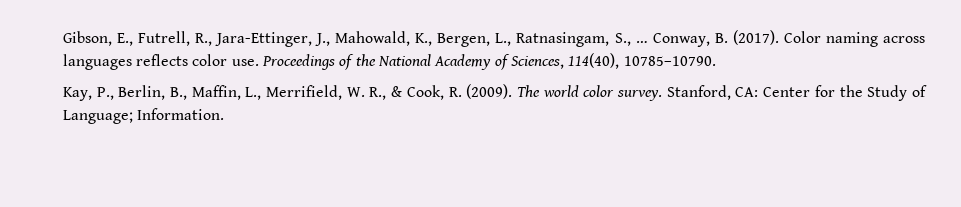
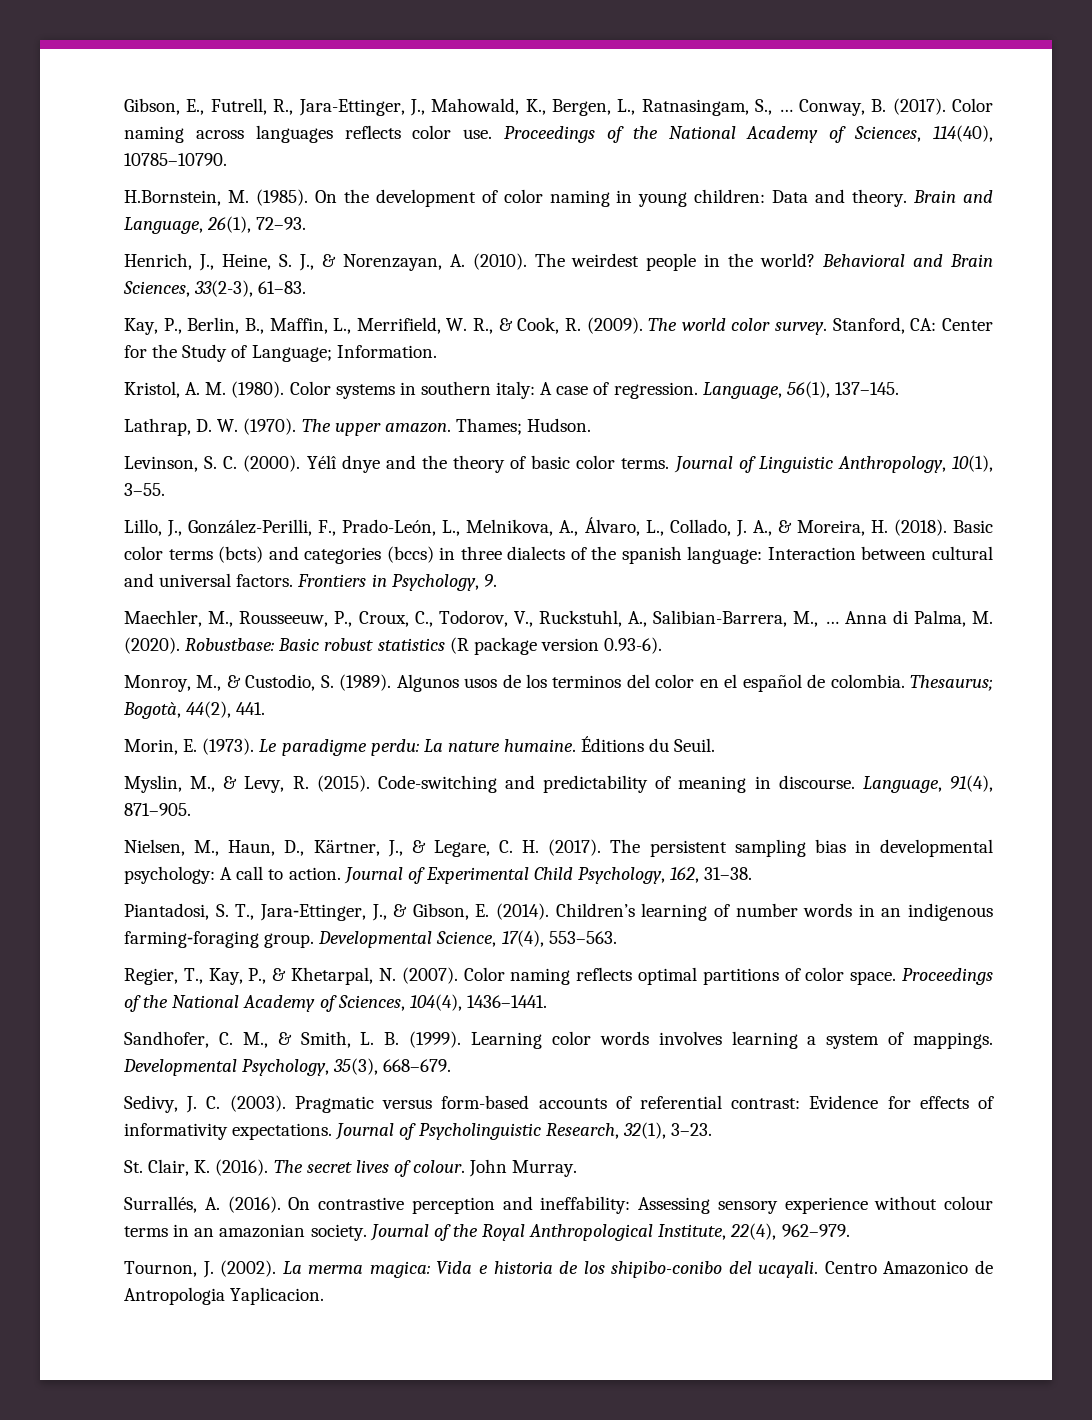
(716, 61) none -> [124,189,993,207] [124,216,307,234] [124,253,994,271] [123,280,307,297] // H.Bornstein, M. (1985). On the development of color naming in young children: Data and theory. Brain and Language, 26(1), 72–93. // Henrich, J., Heine, S. J., & Norenzayan, A. (2010). The weirdest people in the world? Behavioral and Brain Sciences, 33(2-3), 61–83.
(225, 114) none -> [124,381,899,399] [124,418,592,436] [124,455,993,473] [124,483,166,496] [124,517,994,537] [124,546,994,564] [124,573,497,591] [124,610,993,627] [124,637,663,655] [124,674,993,692] [123,701,266,719] [124,736,716,756] [124,775,993,793] [124,803,192,816] [124,839,993,857] [124,866,753,884] [124,903,993,921] [124,930,617,948] [124,967,993,985] [124,994,547,1012] [124,1031,993,1049] [123,1058,452,1076] [124,1095,995,1113] [124,1122,712,1140] [124,1159,578,1177] [124,1196,994,1214] [124,1223,850,1241] [124,1260,993,1278] [124,1287,325,1305] // Kristol, A. M. (1980). Color systems in southern italy: A case of regression. Language, 56(1), 137–145. // Lathrap, D. W. (1970). The upper amazon. Thames; Hudson. // Levinson, S. C. (2000). Yélî dnye and the theory of basic color terms. Journal of Linguistic Anthropology, 10(1), 3–55. // Lillo, J., González-Perilli, F., Prado-León, L., Melnikova, A., Álvaro, L., Collado, J. A., & Moreira, H. (2018). Basic color terms (bcts) and categories (bccs) in three dialects of the spanish language: Interaction between cultural and universal factors. Frontiers in Psychology, 9. // Maechler, M., Rousseeuw, P., Croux, C., Todorov, V., Ruckstuhl, A., Salibian-Barrera, M., … Anna di Palma, M. (2020). Robustbase: Basic robust statistics (R package version 0.93-6). // Monroy, M., & Custodio, S. (1989). Algunos usos de los terminos del color en el español de colombia. Thesaurus; Bogotà, 44(2), 441. // Morin, E. (1973). Le paradigme perdu: La nature humaine. Éditions du Seuil. // Myslin, M., & Levy, R. (2015). Code-switching and predictability of meaning in discourse. Language, 91(4), 871–905. // Nielsen, M., Haun, D., Kärtner, J., & Legare, C. H. (2017). The persistent sampling bias in developmental psychology: A call to action. Journal of Experimental Child Psychology, 162, 31–38. // Piantadosi, S. T., Jara‐Ettinger, J., & Gibson, E. (2014). Children’s learning of number words in an indigenous farming‐foraging group. Developmental Science, 17(4), 553–563. // Regier, T., Kay, P., & Khetarpal, N. (2007). Color naming reflects optimal partitions of color space. Proceedings of the National Academy of Sciences, 104(4), 1436–1441. // Sandhofer, C. M., & Smith, L. B. (1999). Learning color words involves learning a system of mappings. Developmental Psychology, 35(3), 668–679. // Sedivy, J. C. (2003). Pragmatic versus form-based accounts of referential contrast: Evidence for effects of informativity expectations. Journal of Psycholinguistic Research, 32(1), 3–23. // St. Clair, K. (2016). The secret lives of colour. John Murray. // Surrallés, A. (2016). On contrastive perception and ineffability: Assessing sensory experience without colour terms in an amazonian society. Journal of the Royal Anthropological Institute, 22(4), 962–979. // Tournon, J. (2002). La merma magica: Vida e historia de los shipibo-conibo del ucayali. Centro Amazonico de Antropologia Yaplicacion.

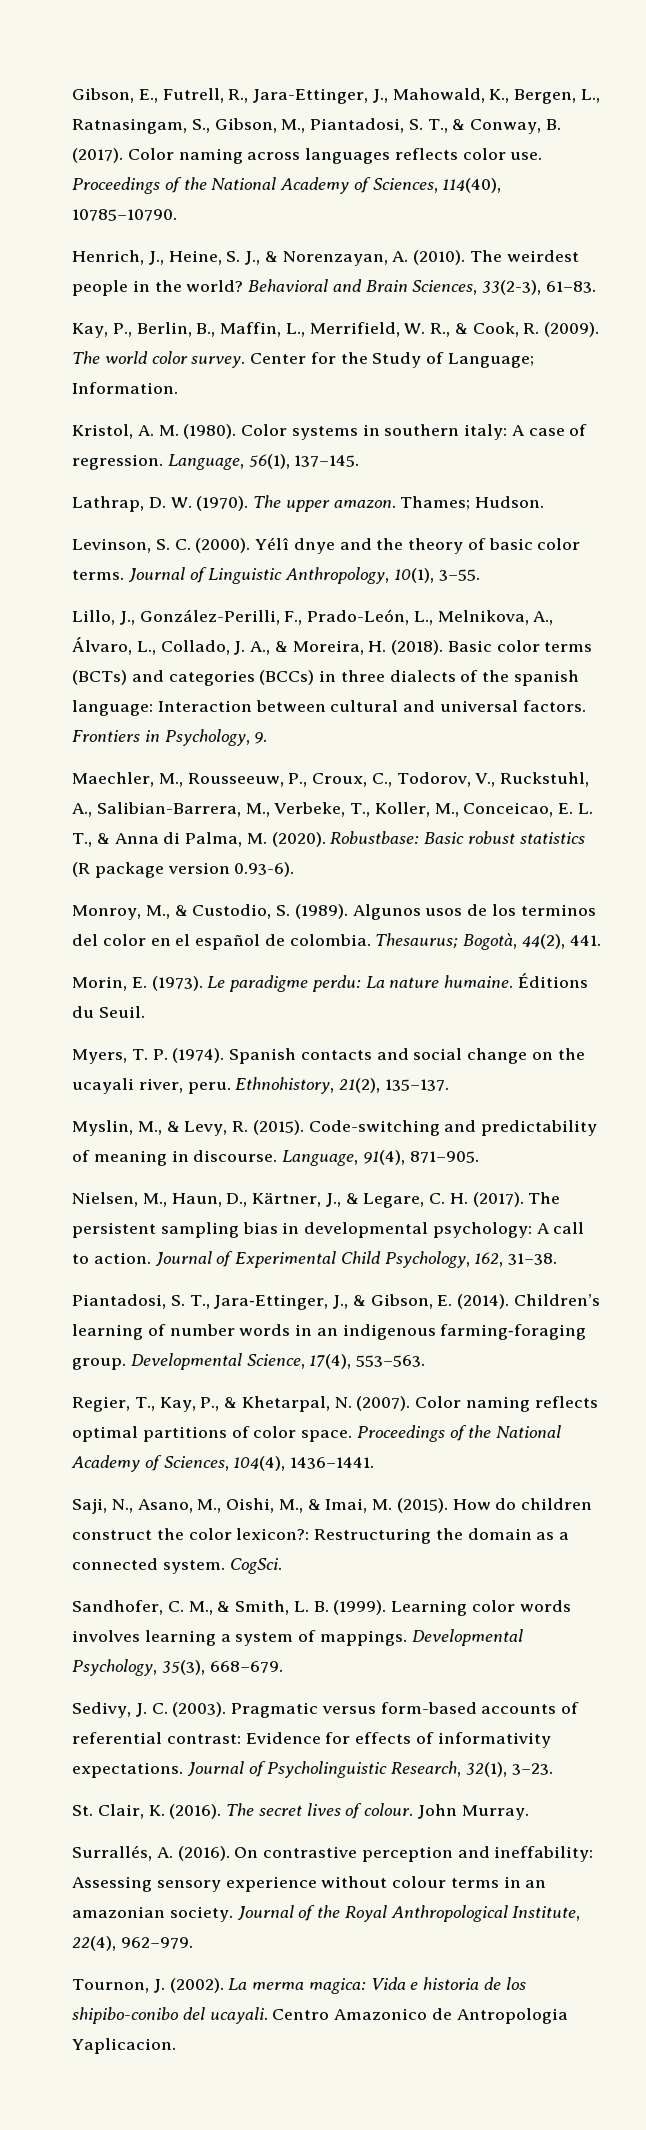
[778,109,793,112] … -> [214,118,466,133] Gibson, M., Piantadosi, S. T., &
[124,189,993,207] [124,216,307,234] // H.Bornstein, M. (1985). On the development of color naming in young children: Data and theory. Brain and Language, 26(1), 72–93. -> (178, 215) none
[832,317,937,334] Stanford, CA: -> (246, 362) none
[218,546,264,563] (bcts) -> [72,670,128,685] (BCTs)
[386,546,434,563] (bccs) -> [259,670,315,685] (BCCs)
[824,621,839,624] … -> [274,802,593,817] [72,833,111,847] Verbeke, T., Koller, M., Conceicao, E. L. T., &
(716, 745) none -> [72,1048,585,1064] [72,1077,449,1094] // Myers, T. P. (1974). Spanish contacts and social change on the ucayali river, peru. Ethnohistory, 21(2), 135–137.
(547, 1001) none -> [72,1498,593,1514] [72,1528,570,1544] [72,1558,282,1574] // Saji, N., Asano, M., Oishi, M., & Imai, M. (2015). How do children construct the color lexicon?: Restructuring the domain as a connected system. CogSci.

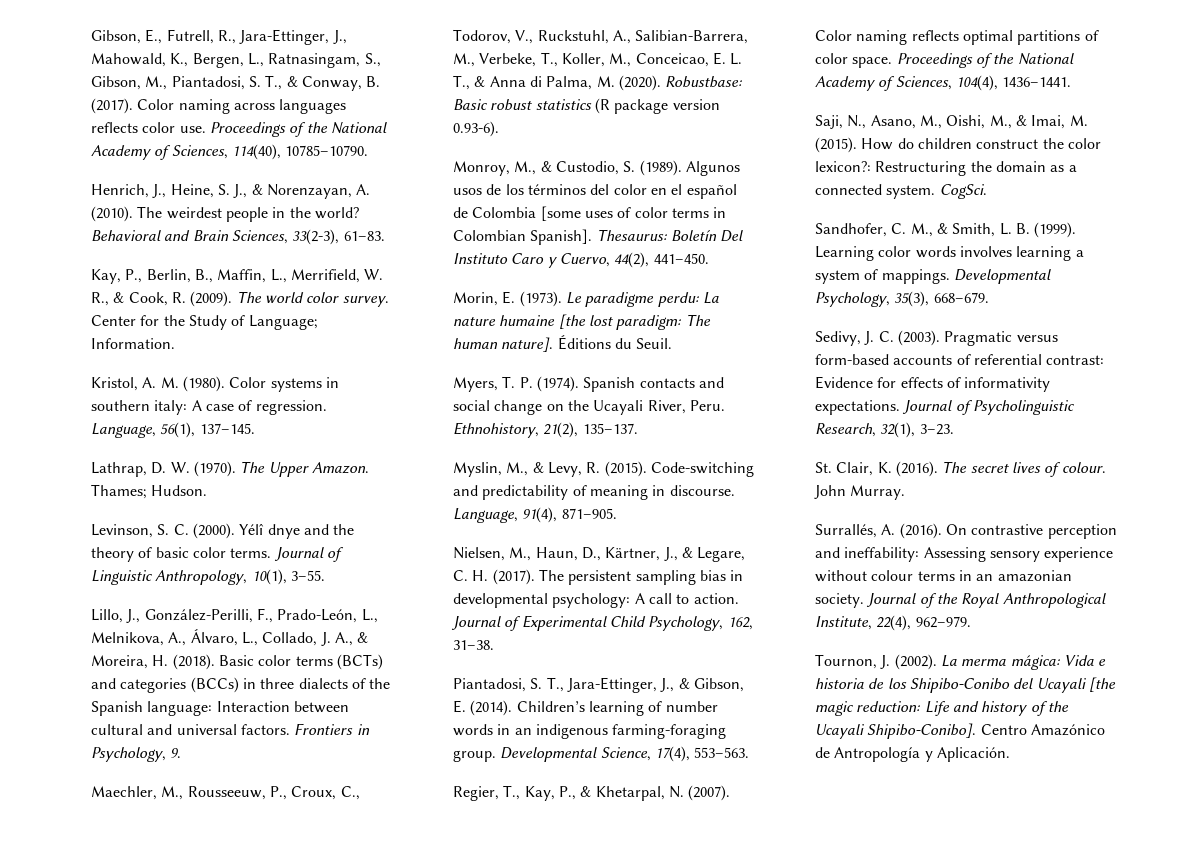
[285,500,396,512] upper amazon. -> [268,462,369,477] Upper Amazon.
[513,670,579,686] spanish -> [91,701,144,716] Spanish
[520,904,596,916] terminos -> [527,184,586,195] términos
[289,933,601,950] colombia. Thesaurus; Bogotà, 44(2), 441. -> [472,206,727,221] [453,229,744,245] [453,252,709,268] Colombia [some uses of color terms in Colombian Spanish]. Thesaurus: Boletín Del Instituto Caro y Cuervo, 44(2), 441–450.
[444,975,514,988] humaine. -> [499,314,711,330] [453,337,554,352] humaine [the lost paradigm: The human nature].
[72,1078,231,1094] ucayali river, peru. -> [593,400,725,415] Ucayali River, Peru.
[308,1978,366,1994] magica: -> [1010,655,1060,670] mágica:
[72,2007,568,2024] [72,2038,177,2054] shipibo-conibo del ucayali. Centro Amazonico de Antropologia Yaplicacion. -> [909,677,1116,693] [815,701,1069,716] [815,723,1105,739] [815,747,1010,762] Shipibo-Conibo del Ucayali [the magic reduction: Life and history of the Ucayali Shipibo-Conibo]. Centro Amazónico de Antropología y Aplicación.

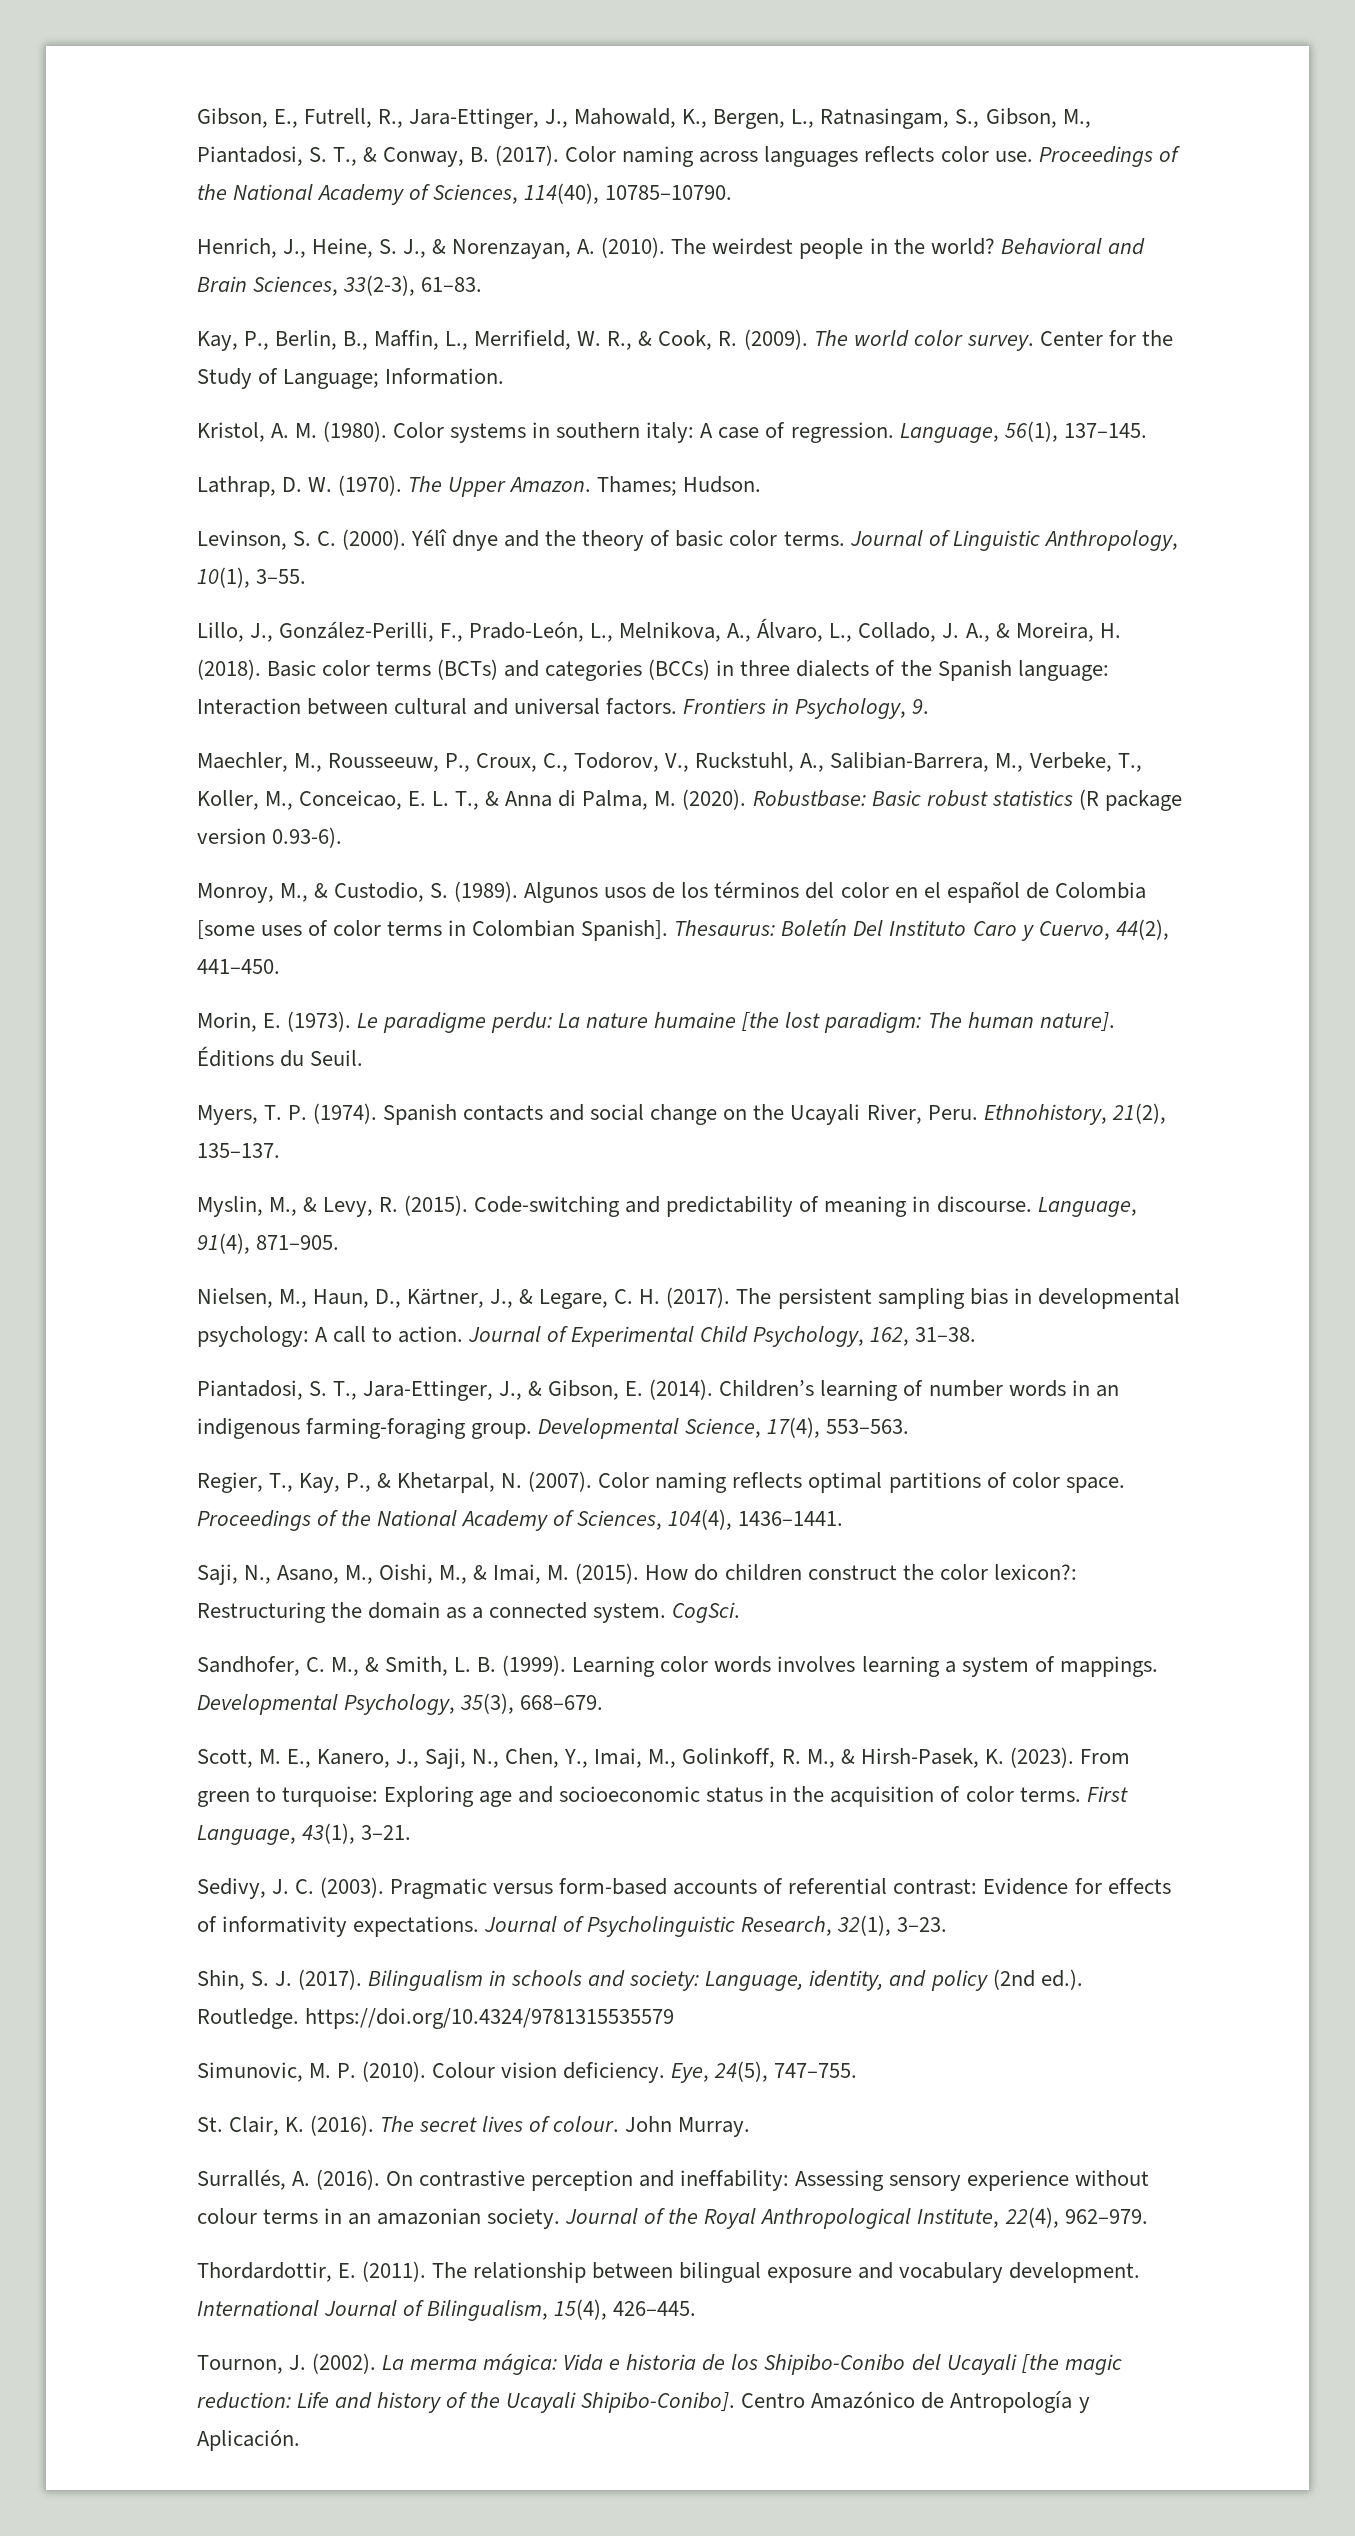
(989, 297) none -> [196,1747,1131,1769] [196,1786,1128,1807] [196,1823,411,1845] // Scott, M. E., Kanero, J., Saji, N., Chen, Y., Imai, M., Golinkoff, R. M., & Hirsh-Pasek, K. (2023). From green to turquoise: Exploring age and socioeconomic status in the acquisition of color terms. First Language, 43(1), 3–21.
(954, 429) none -> [196,1969,1083,1991] [196,2008,674,2029] [196,2061,858,2083] // Shin, S. J. (2017). Bilingualism in schools and society: Language, identity, and policy (2nd ed.). Routledge. https://doi.org/10.4324/9781315535579 // Simunovic, M. P. (2010). Colour vision deficiency. Eye, 24(5), 747–755.
(971, 622) none -> [196,2261,1141,2283] [196,2299,697,2321] // Thordardottir, E. (2011). The relationship between bilingual exposure and vocabulary development. International Journal of Bilingualism, 15(4), 426–445.

